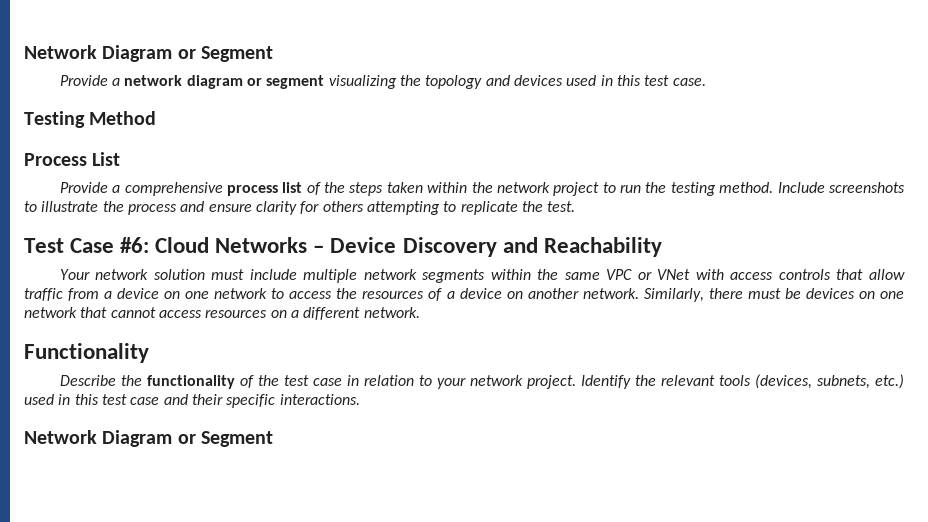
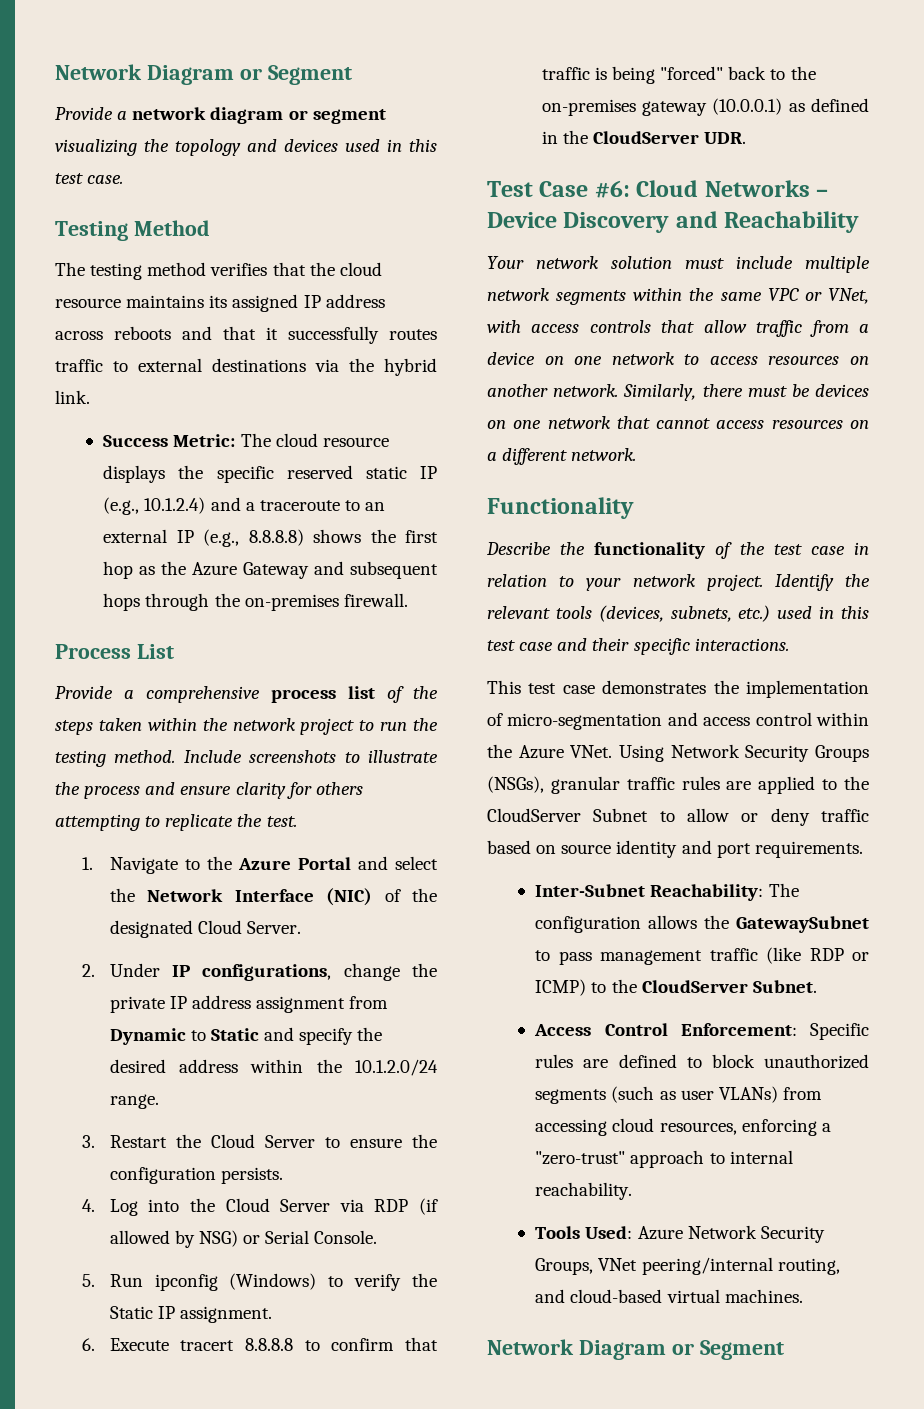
(157, 118) none -> [55,262,382,280] [55,294,385,312] [55,326,437,344] [55,358,437,376] [55,390,90,404] [103,433,389,447] [103,465,438,483] [103,497,386,515] [103,529,439,547] [103,561,439,579] [103,593,408,611] // The testing method verifies that the cloud resource maintains its assigned IP address across reboots and that it successfully routes traffic to external destinations via the hybrid link. // Success Metric: The cloud resource displays the specific reserved static IP (e.g., 10.1.2.4) and a traceroute to an external IP (e.g., 8.8.8.8) shows the first hop as the Azure Gateway and subsequent hops through the on-premises firewall.
(576, 206) none -> [82,856,439,874] [109,888,437,906] [109,920,301,938] [82,963,438,981] [109,995,389,1013] [109,1027,383,1045] [109,1059,439,1076] [109,1094,159,1109] [82,1134,438,1148] [109,1167,283,1184] [82,1198,438,1216] [109,1230,378,1248] [82,1273,438,1291] [109,1306,272,1323] [82,1337,439,1351] [541,66,816,84] [541,98,869,116] [541,130,747,144] // 1. Navigate to the Azure Portal and select the Network Interface (NIC) of the designated Cloud Server. // 2. Under IP configurations, change the private IP address assignment from Dynamic to Static and specify the desired address within the 10.1.2.0/24 range. // 3. Restart the Cloud Server to ensure the configuration persists. // 4. Log into the Cloud Server via RDP (if allowed by NSG) or Serial Console. // 5. Run ipconfig (Windows) to verify the Static IP assignment. // 6. Execute tracert 8.8.8.8 to confirm that traffic is being "forced" back to the on-premises gateway (10.0.0.1) as defined in the CloudServer UDR.
[657,269,691,280] VNet -> [828,288,869,304] VNet,
[336,288,502,301] the resources of a device -> [768,356,840,365] resources
(360, 399) none -> [487,680,869,698] [487,712,869,730] [487,744,869,762] [487,776,869,794] [487,808,869,826] [487,840,863,858] [535,883,799,901] [535,915,869,933] [535,947,869,965] [535,979,817,996] [534,1023,869,1040] [535,1054,869,1069] [535,1086,822,1104] [535,1118,831,1136] [535,1150,793,1168] [535,1182,633,1200] [535,1225,825,1243] [535,1257,840,1275] [535,1289,803,1303] // This test case demonstrates the implementation of micro-segmentation and access control within the Azure VNet. Using Network Security Groups (NSGs), granular traffic rules are applied to the CloudServer Subnet to allow or deny traffic based on source identity and port requirements. // Inter-Subnet Reachability: The configuration allows the GatewaySubnet to pass management traffic (like RDP or ICMP) to the CloudServer Subnet. // Access Control Enforcement: Specific rules are defined to block unauthorized segments (such as user VLANs) from accessing cloud resources, enforcing a "zero-trust" approach to internal reachability. // Tools Used: Azure Network Security Groups, VNet peering/internal routing, and cloud-based virtual machines.

